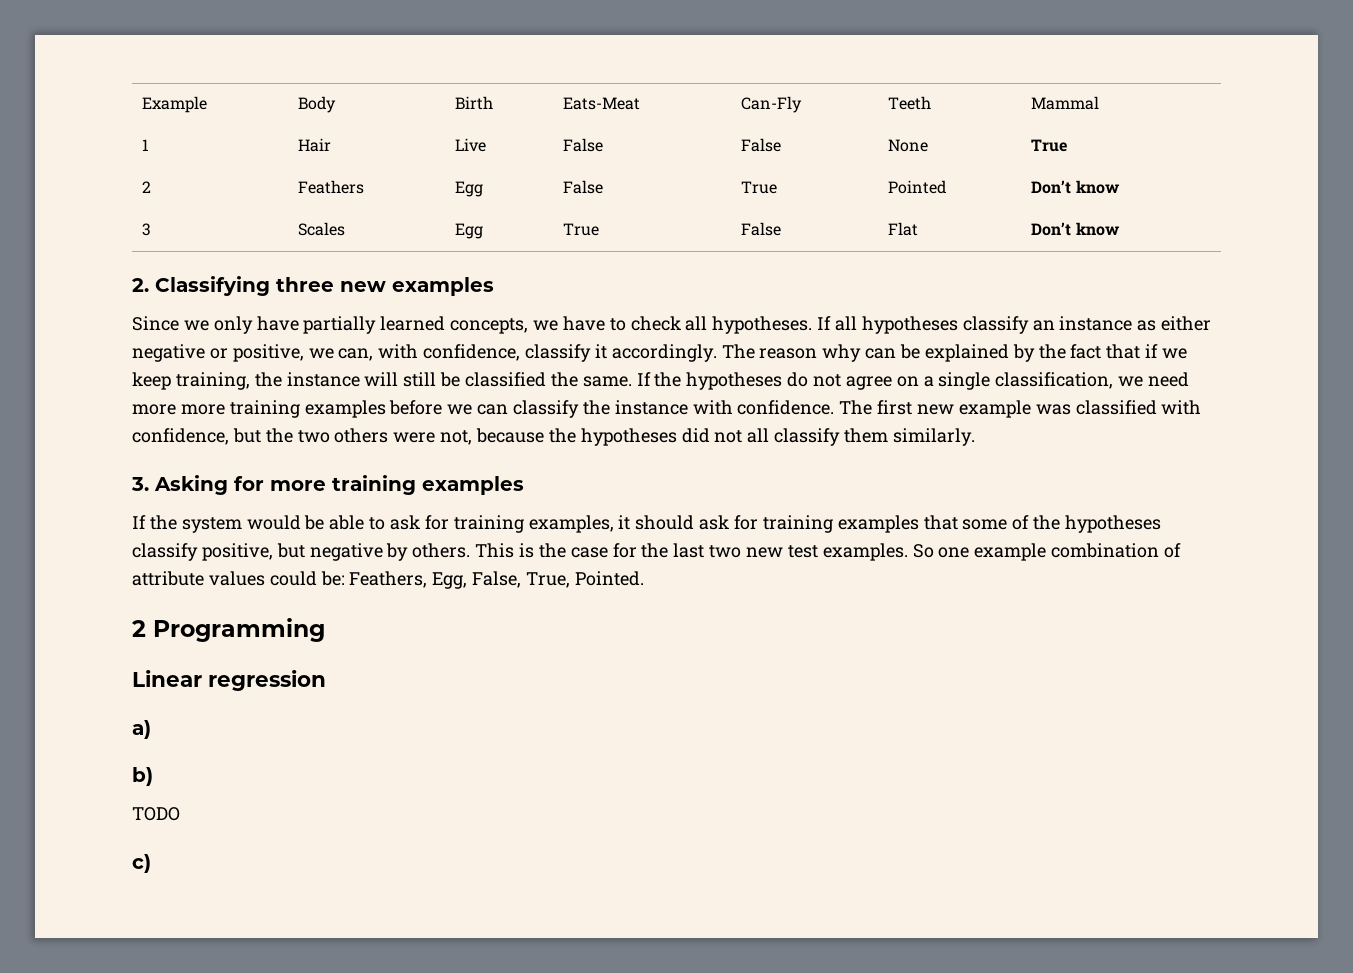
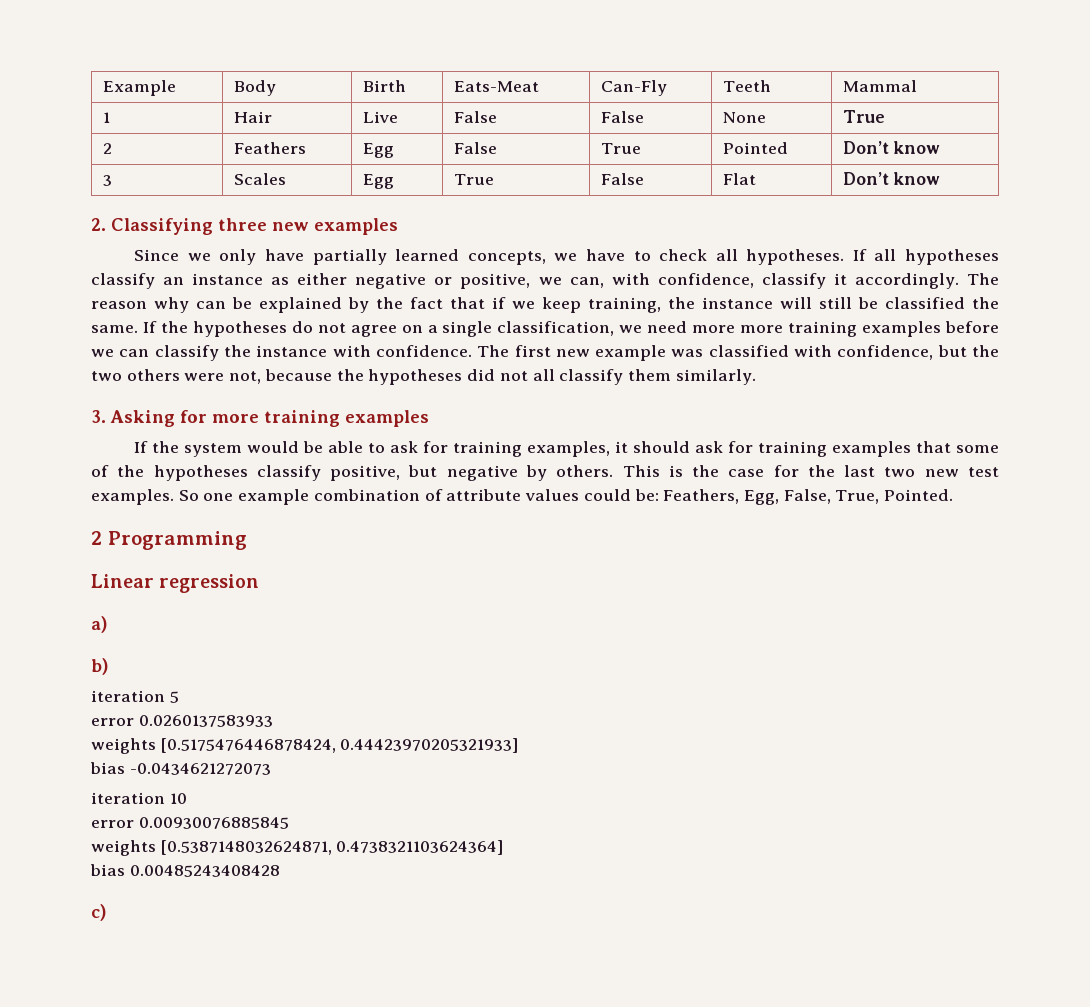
[132,807,180,821] TODO -> [91,690,179,703] [91,715,273,727] [91,738,519,754] [90,762,271,775] [91,792,187,804] [91,817,289,829] [91,840,504,856] [90,864,280,877] iteration 5 // error 0.0260137583933 // weights [0.5175476446878424, 0.44423970205321933] // bias -0.0434621272073 // iteration 10 // error 0.00930076885845 // weights [0.5387148032624871, 0.4738321103624364] // bias 0.00485243408428

